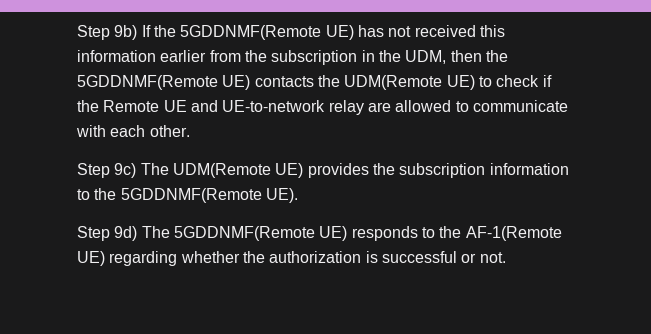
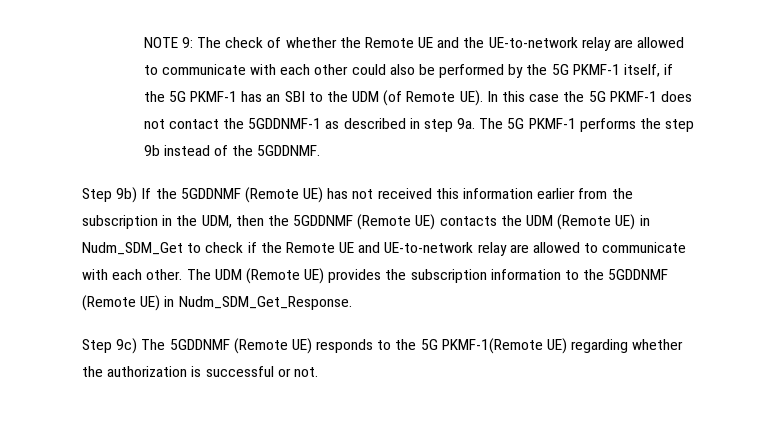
(77, 32) none -> [143,37,685,51] [143,64,674,78] [143,90,692,106] [143,118,695,132] [143,145,321,156] NOTE 9: The check of whether the Remote UE and the UE-to-network relay are allowed to communicate with each other could also be performed by the 5G PKMF-1 itself, if the 5G PKMF-1 has an SBI to the UDM (of Remote UE). In this case the 5G PKMF-1 does not contact the 5GDDNMF-1 as described in step 9a. The 5G PKMF-1 performs the step 9b instead of the 5GDDNMF. //
[180,25,322,40] 5GDDNMF(Remote -> [180,187,299,203] 5GDDNMF (Remote
[77,75,218,90] 5GDDNMF(Remote -> [293,214,412,230] 5GDDNMF (Remote
[344,75,475,90] UDM(Remote UE) -> [526,214,650,230] [82,242,183,255] UDM (Remote UE) in Nudm_SDM_Get
[77,163,271,178] // Step 9c) The UDM(Remote -> [186,268,300,284] The UDM (Remote
[120,188,298,203] [77,226,315,241] 5GDDNMF(Remote UE). // Step 9d) The 5GDDNMF(Remote -> [608,269,669,280] [82,295,352,311] [82,338,288,354] 5GDDNMF (Remote UE) in Nudm_SDM_Get_Response. // Step 9c) The 5GDDNMF (Remote
[465,226,562,241] AF-1(Remote -> [420,338,543,354] 5G PKMF-1(Remote

